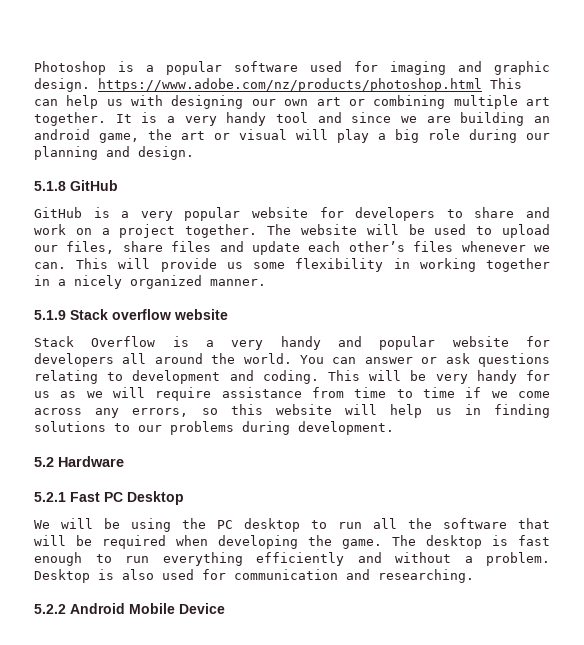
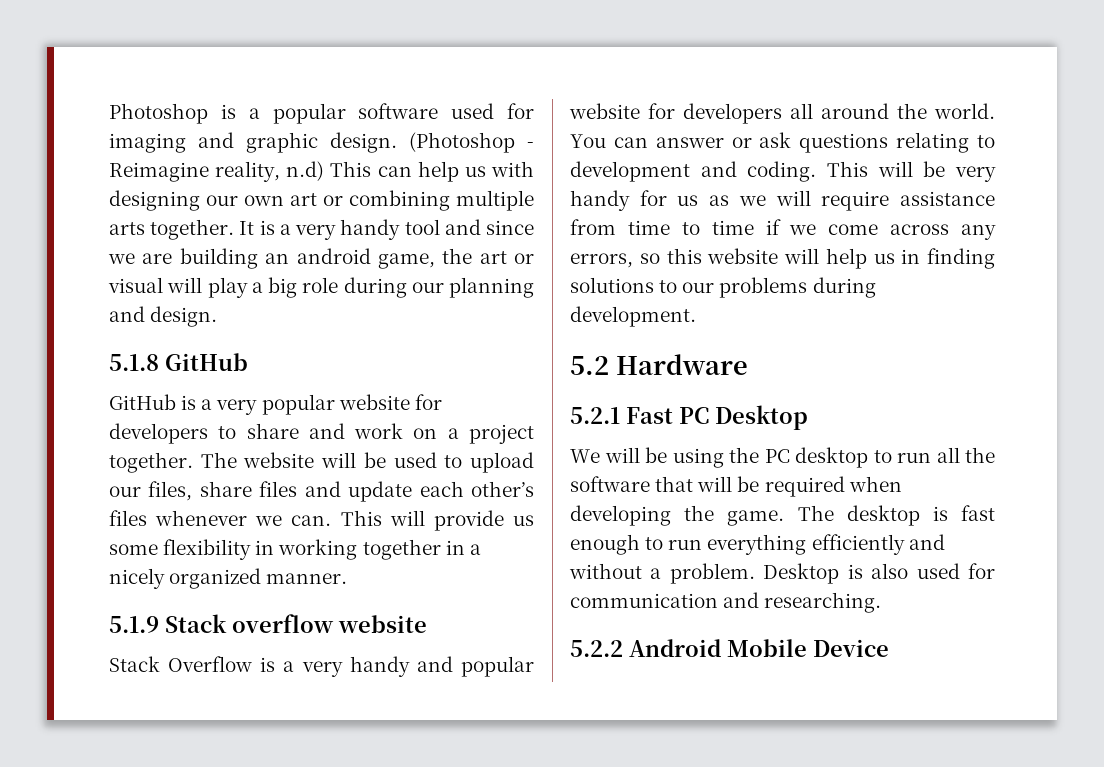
[98,78,482,92] https://www.adobe.com/nz/products/photoshop.html -> [409,132,534,153] [109,161,325,182] (Photoshop - Reimagine reality, n.d)
[526,97,550,106] art -> [109,222,145,235] arts

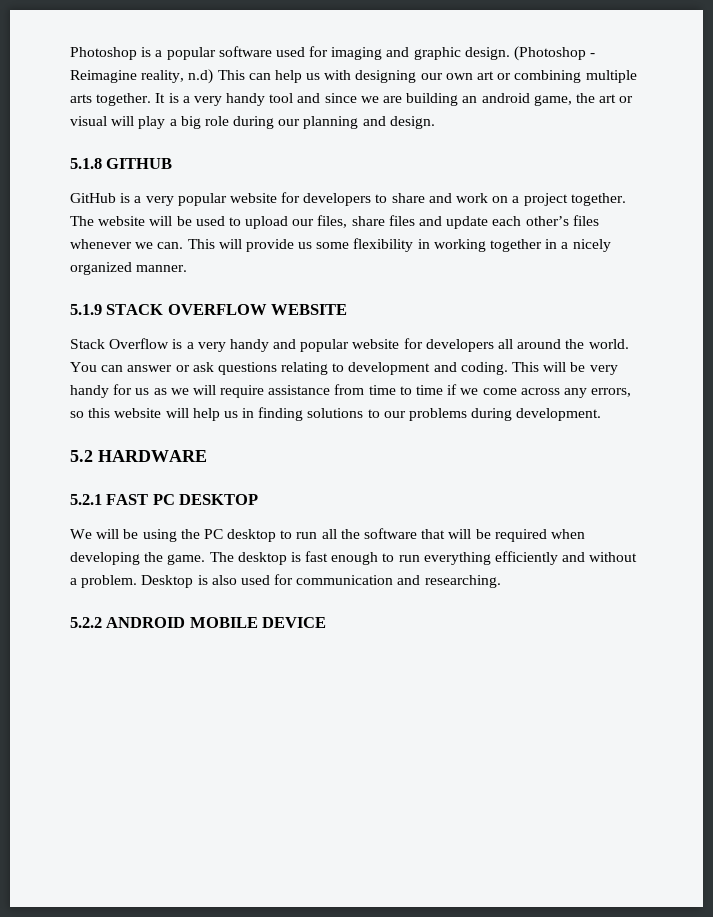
[165,353,248,371] GitHub -> [106,158,173,169] GITHUB
[165,614,427,633] Stack overflow website -> [106,304,348,315] STACK OVERFLOW WEBSITE
[615,354,748,375] Hardware -> [98,450,207,462] HARDWARE
[626,405,808,430] Fast PC Desktop -> [106,494,259,505] FAST PC DESKTOP
[629,639,889,657] Android Mobile Device -> [106,617,327,628] ANDROID MOBILE DEVICE

